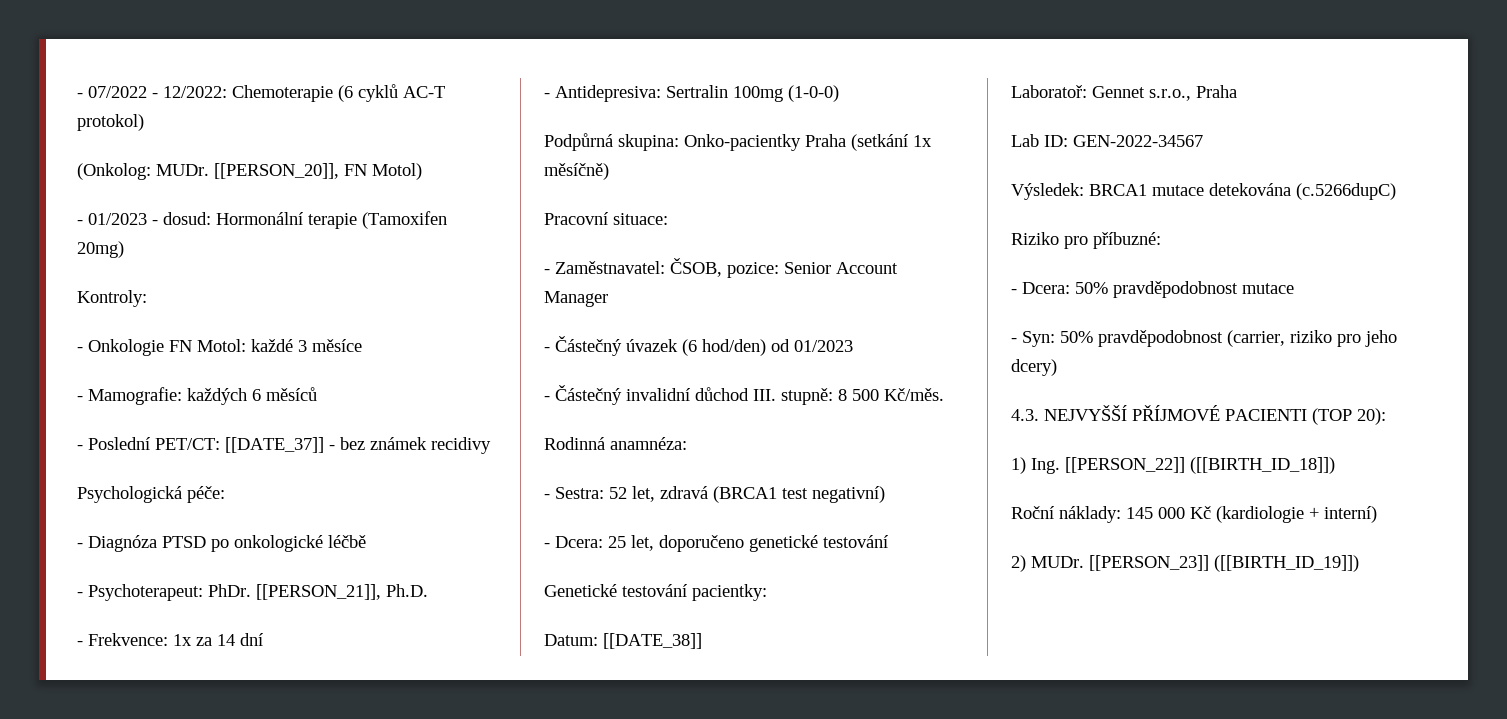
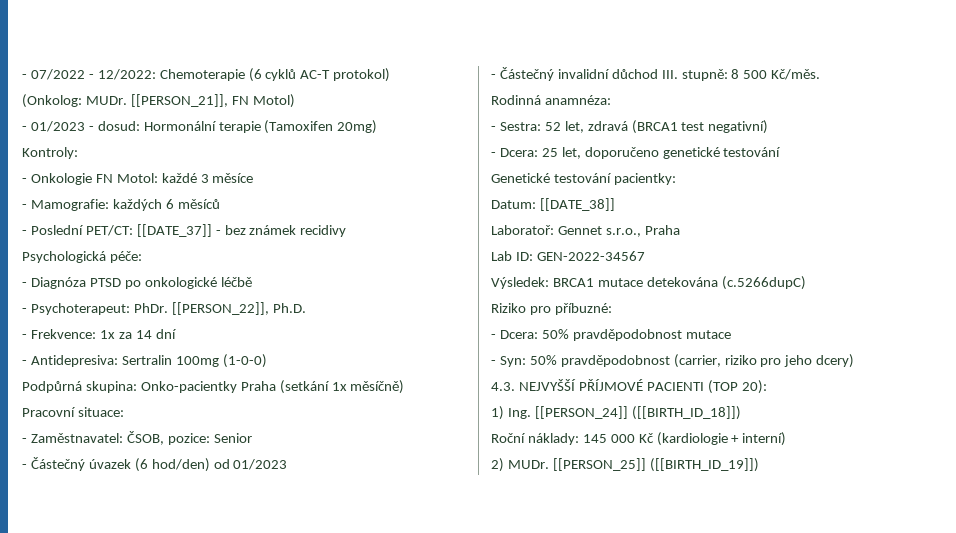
[214,163,339,179] [[PERSON_20]], -> [130,94,228,107] [[PERSON_21]],
[256,584,381,600] [[PERSON_21]], -> [171,302,269,315] [[PERSON_22]],
[836,262,898,274] [544,291,608,307] Account Manager -> (252, 438) none
[1065,457,1185,473] [[PERSON_22]] -> [534,406,628,419] [[PERSON_24]]
[1089,555,1209,571] [[PERSON_23]] -> [552,458,646,471] [[PERSON_25]]

